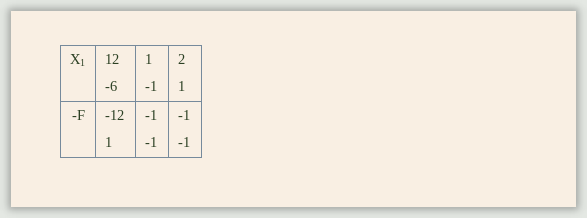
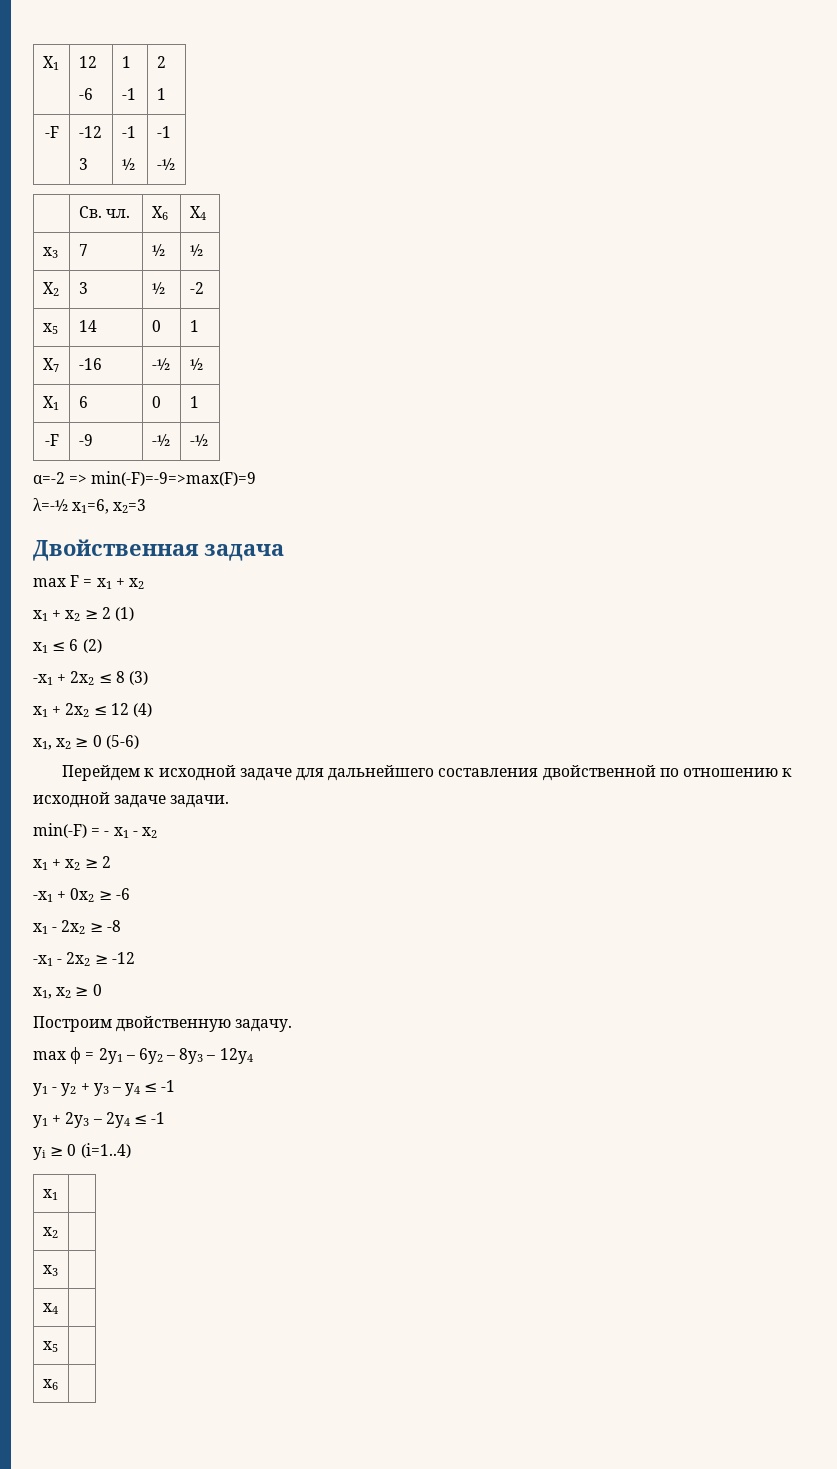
[104,137,112,147] [144,110,157,120] [144,137,157,147] [177,110,190,120] [177,137,190,147] 1 | -1 // -1 | -1 // -1 -> [78,158,88,170] [121,126,136,138] [121,158,135,170] [156,126,171,138] [156,158,175,170] [78,206,130,218] [151,206,168,220] [189,206,206,220] [42,247,58,258] [78,244,88,256] [151,244,165,256] [189,244,203,256] [42,282,59,296] [78,282,88,294] [151,282,165,294] [189,282,204,294] [42,323,58,334] [78,320,97,332] [151,320,161,332] [189,320,199,332] [42,358,59,372] [78,358,102,370] [151,358,170,370] [189,358,203,370] [42,396,59,410] [78,396,88,408] [151,396,161,408] [189,396,199,408] [44,434,59,446] [78,434,93,446] [151,434,170,446] [189,434,208,446] [33,471,257,486] [33,498,147,514] [33,539,284,561] [33,575,144,589] [33,607,134,621] [33,639,102,653] [33,671,148,685] [33,703,152,717] [33,735,139,750] [62,765,793,781] [33,792,230,808] [33,823,157,838] [33,856,111,870] [33,888,130,902] [33,920,121,934] [33,952,135,966] [33,984,102,999] [33,1016,293,1032] [33,1047,253,1064] [33,1080,176,1096] [33,1112,166,1128] [33,1143,131,1160] [42,1189,58,1200] [42,1227,58,1238] [42,1265,58,1276] [42,1303,58,1314] [42,1341,58,1352] [42,1379,58,1390] 3 | -1 // ½ | -1 // -½ // | Св. чл. | X6 | X4 // x3 | 7 | ½ | ½ // X2 | 3 | ½ | -2 // x5 | 14 | 0 | 1 // X7 | -16 | -½ | ½ // X1 | 6 | 0 | 1 // -F | -9 | -½ | -½ // α=-2 => min(-F)=-9=>max(F)=9 // λ=-½ x1=6, x2=3 // Двойственная задача // max F = x1 + x2 // x1 + x2 ≥ 2 (1) // x1 ≤ 6 (2) // -x1 + 2x2 ≤ 8 (3) // x1 + 2x2 ≤ 12 (4) // x1, x2 ≥ 0 (5-6) // Перейдем к исходной задаче для дальнейшего составления двойственной по отношению к исходной задаче задачи. // min(-F) = - x1 - x2 // x1 + x2 ≥ 2 // -x1 + 0x2 ≥ -6 // x1 - 2x2 ≥ -8 // -x1 - 2x2 ≥ -12 // x1, x2 ≥ 0 // Построим двойственную задачу. // max ϕ = 2y1 – 6y2 – 8y3 – 12y4 // y1 - y2 + y3 – y4 ≤ -1 // y1 + 2y3 – 2y4 ≤ -1 // yi ≥ 0 (i=1..4) // x1 | // x2 | // x3 | // x4 | // x5 | // x6 |

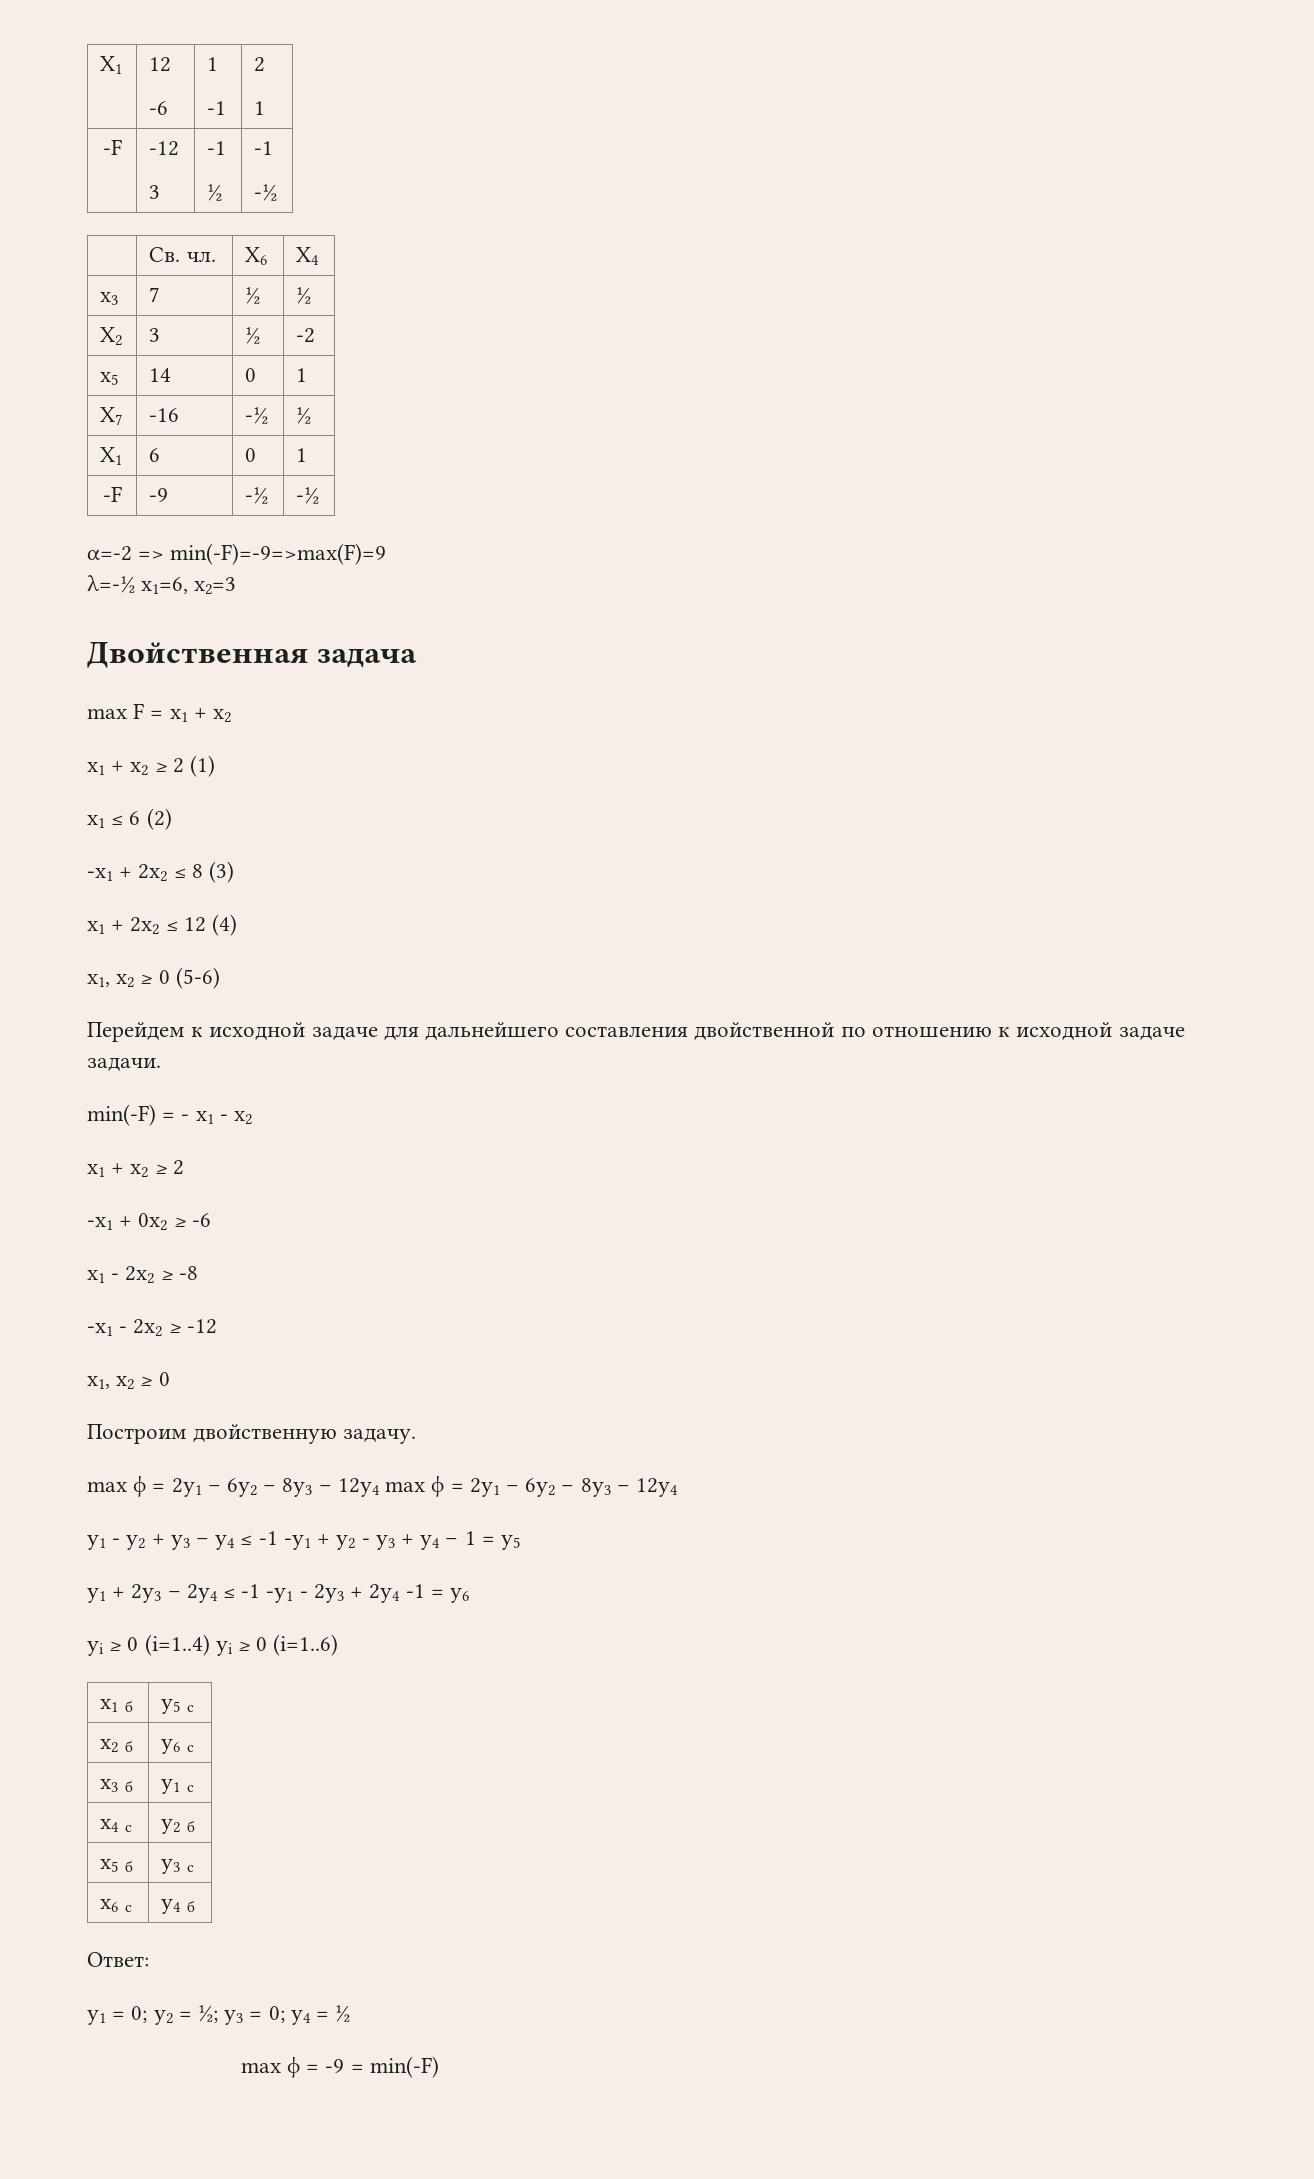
(253, 1056) none -> [385,1475,678,1497] max ϕ = 2y1 – 6y2 – 8y3 – 12y4
(176, 1086) none -> [283,1531,520,1550] -y1 + y2 - y3 + y4 – 1 = y5
[33,1143,131,1160] [42,1189,58,1200] [42,1227,58,1238] [42,1265,58,1276] [42,1303,58,1314] [42,1341,58,1352] [42,1379,58,1390] // yi ≥ 0 (i=1..4) // x1 | // x2 | // x3 | // x4 | // x5 | // x6 | -> [266,1584,469,1603] [87,1634,339,1656] [100,1699,133,1712] [161,1699,194,1714] [100,1739,133,1753] [161,1739,194,1754] [100,1779,133,1792] [161,1779,194,1794] [100,1819,132,1832] [161,1819,195,1834] [100,1859,133,1872] [161,1859,194,1874] [100,1899,132,1912] [161,1899,195,1914] [87,1952,149,1967] [87,2005,351,2025] [240,2056,439,2078] -y1 - 2y3 + 2y4 -1 = y6 // yi ≥ 0 (i=1..4) yi ≥ 0 (i=1..6) // x1 б | y5 с // x2 б | y6 с // x3 б | y1 с // x4 с | y2 б // x5 б | y3 с // x6 с | y4 б // Ответ: // y1 = 0; y2 = ½; y3 = 0; y4 = ½ // max ϕ = -9 = min(-F)

